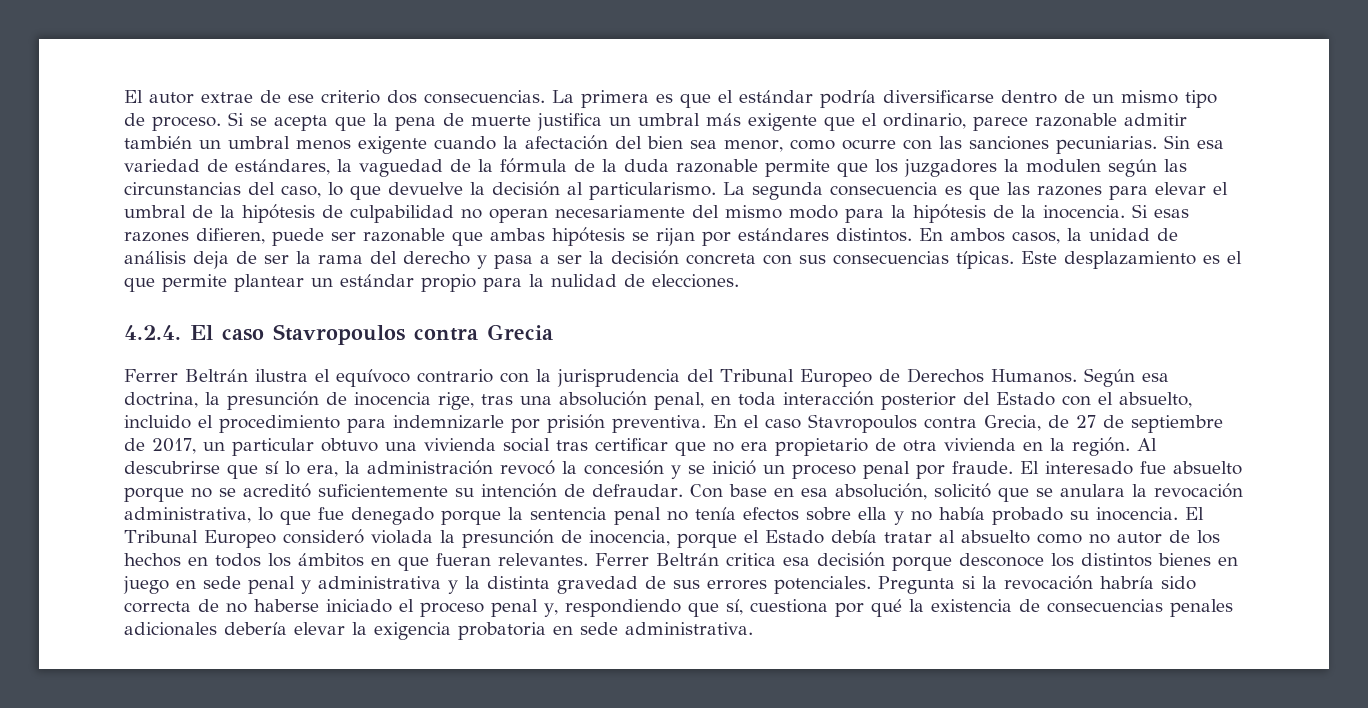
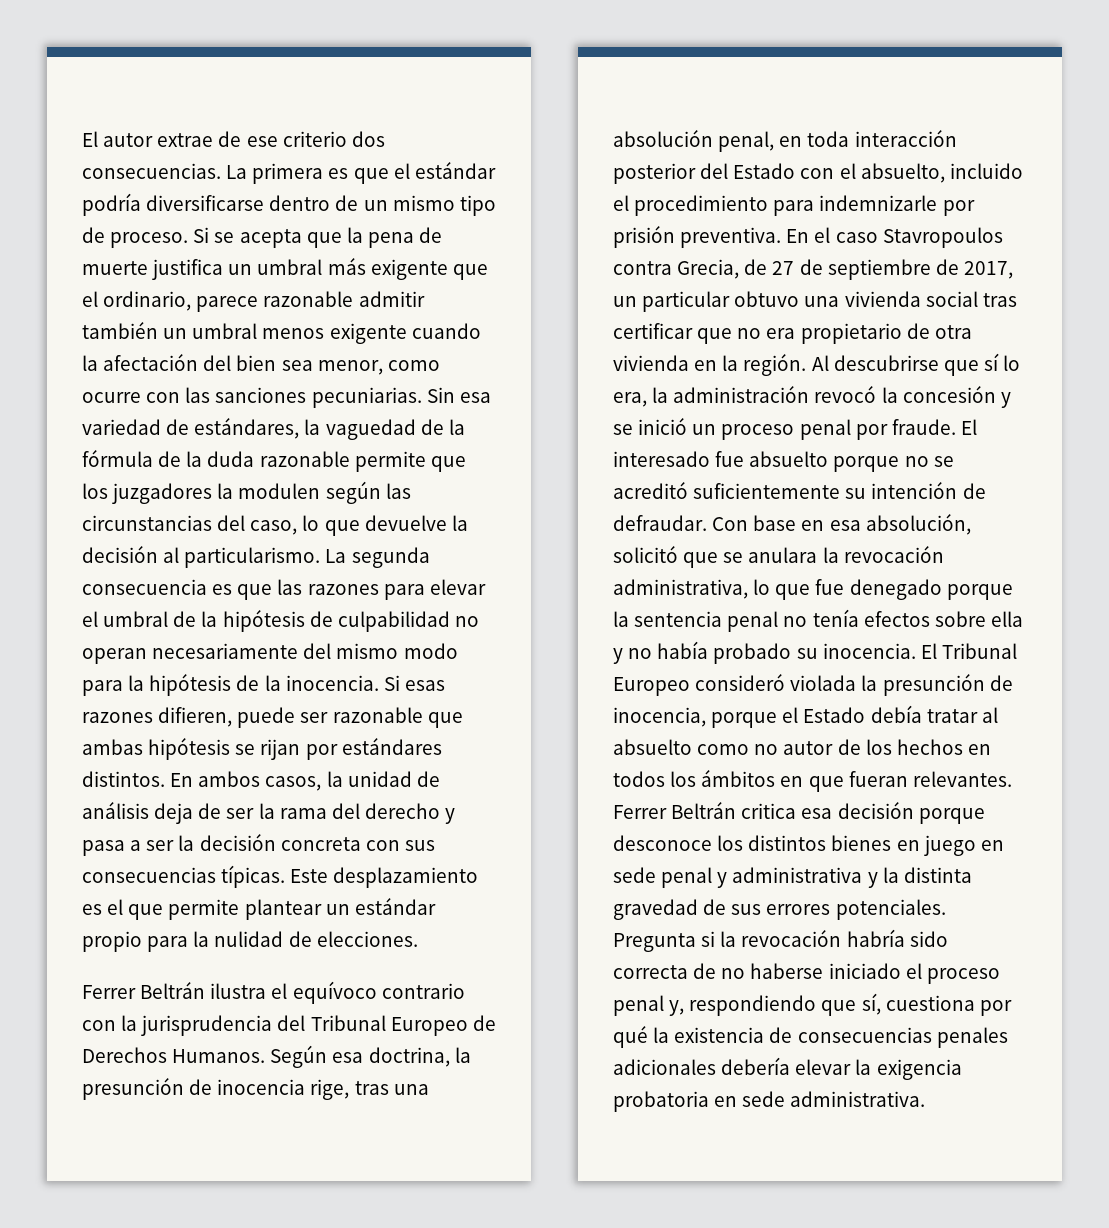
[124,324,553,345] // 4.2.4. El caso Stavropoulos contra Grecia -> (418, 939) none

